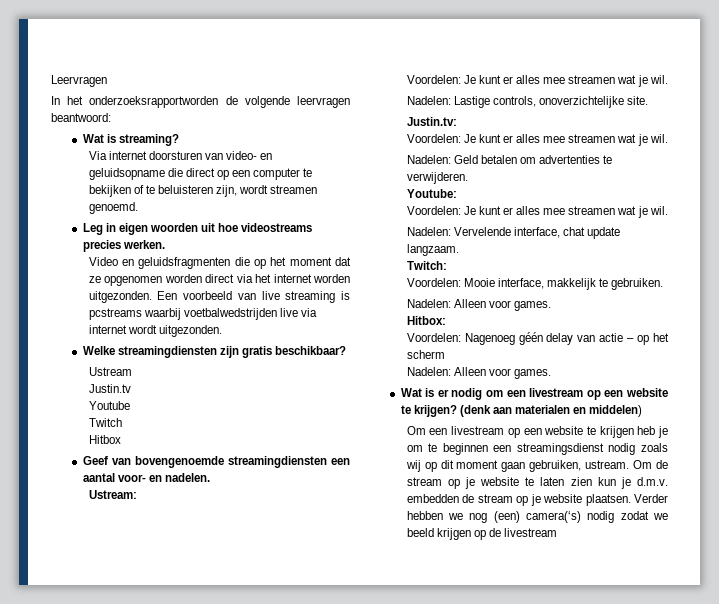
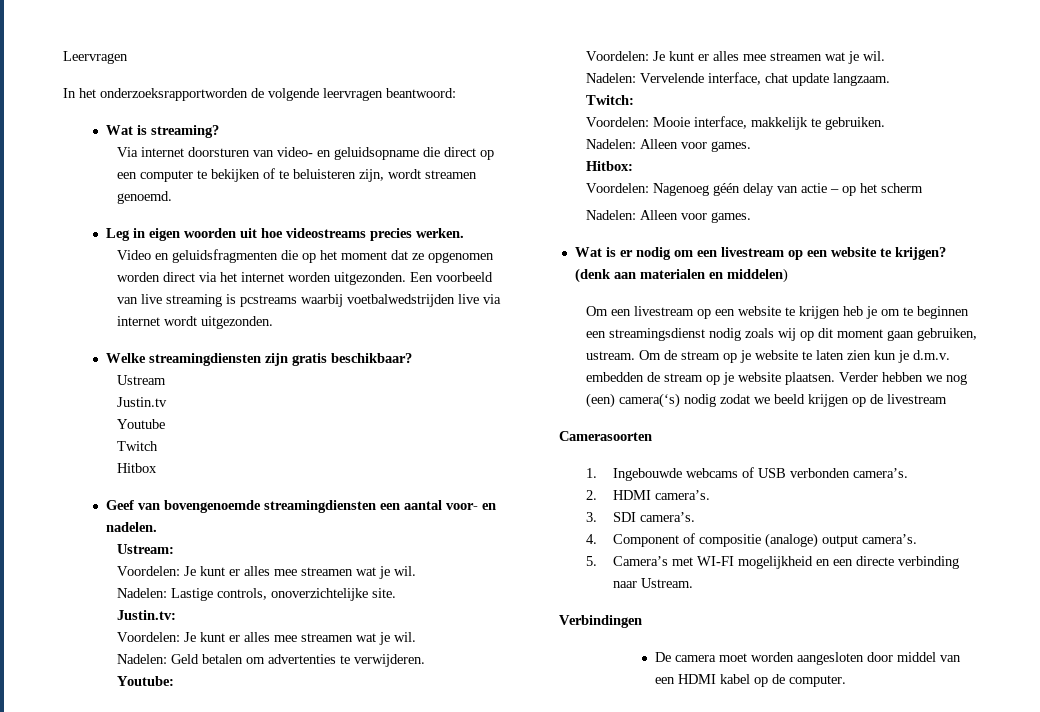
(558, 532) none -> [558,431,652,441] [585,467,908,481] [585,490,710,500] [585,512,695,522] [585,533,917,548] [585,556,959,569] [612,578,693,588] [558,615,642,628] [655,652,962,665] [655,674,847,687] // Camerasoorten // 1. Ingebouwde webcams of USB verbonden camera’s. // 2. HDMI camera’s. // 3. SDI camera’s. // 4. Component of compositie (analoge) output camera’s. // 5. Camera’s met WI-FI mogelijkheid en een directe verbinding naar Ustream. // Verbindingen // De camera moet worden aangesloten door middel van een HDMI kabel op de computer.

